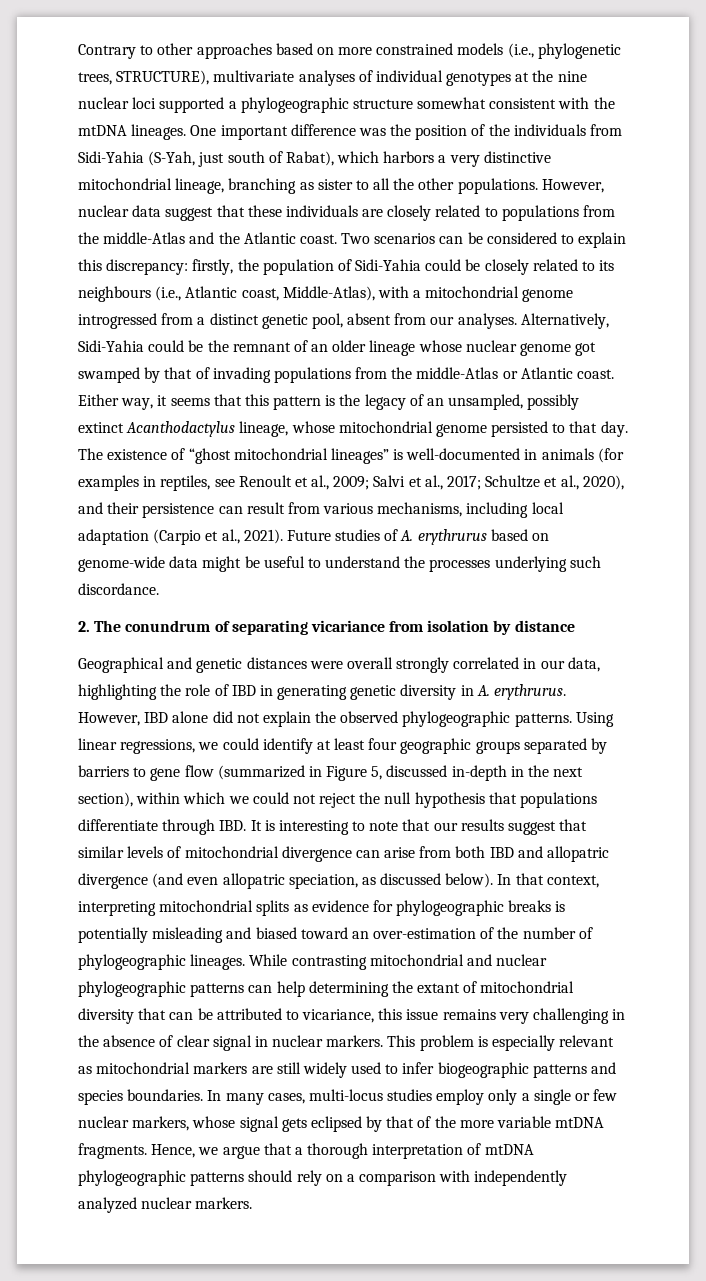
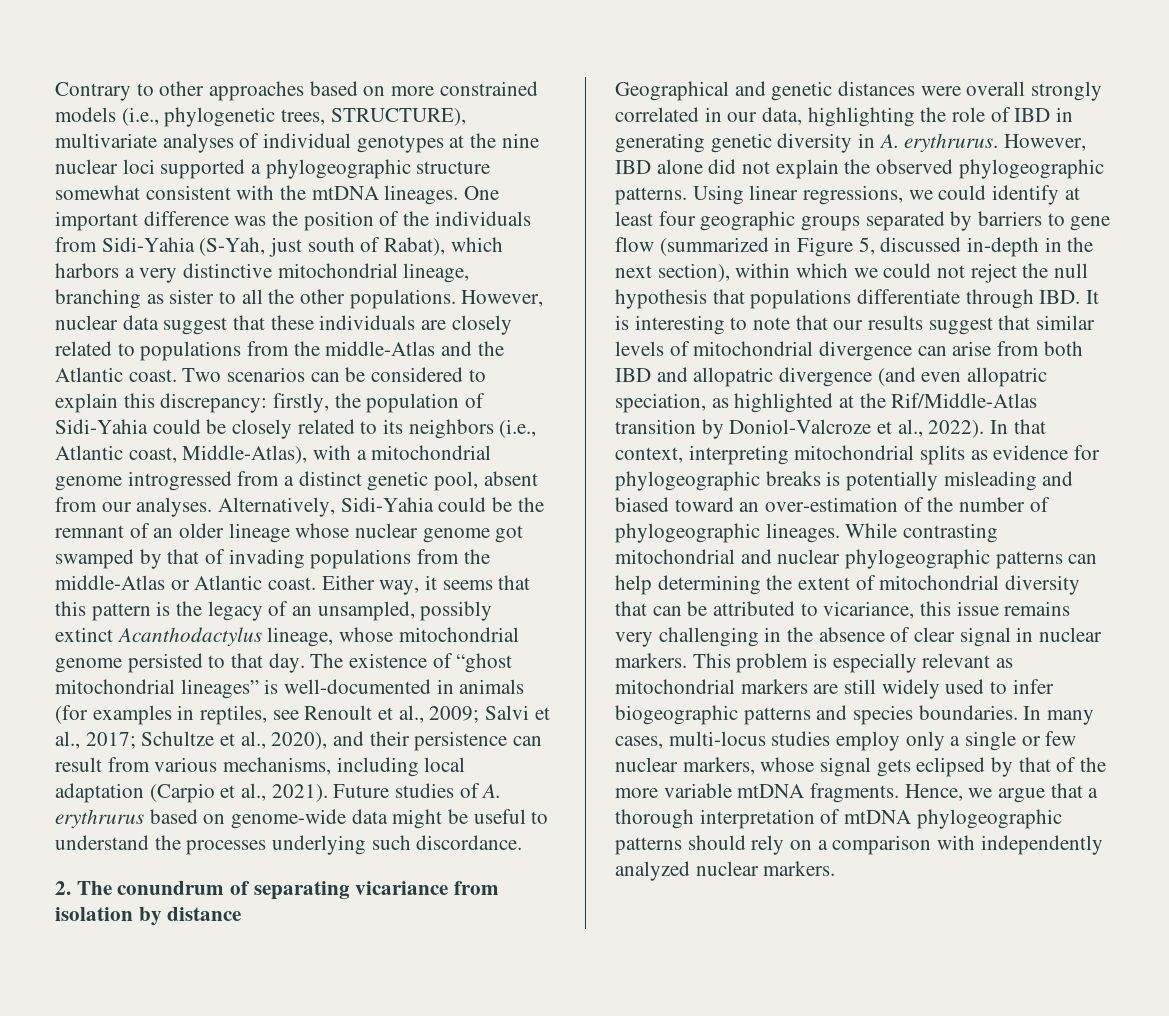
[78,286,151,302] neighbours -> [408,419,494,439] neighbors
[380,873,494,888] discussed below). -> [734,393,1038,413] [615,419,985,439] highlighted at the Rif/Middle-Atlas transition by Doniol-Valcroze et al., 2022).
[417,983,461,993] extant -> [798,577,851,590] extent

